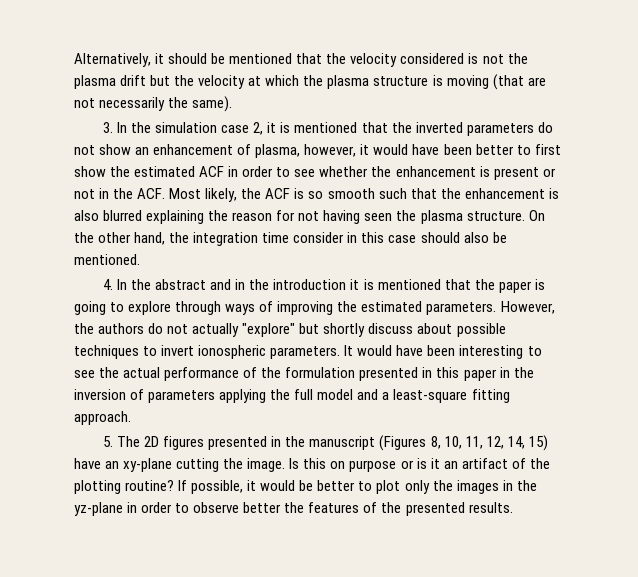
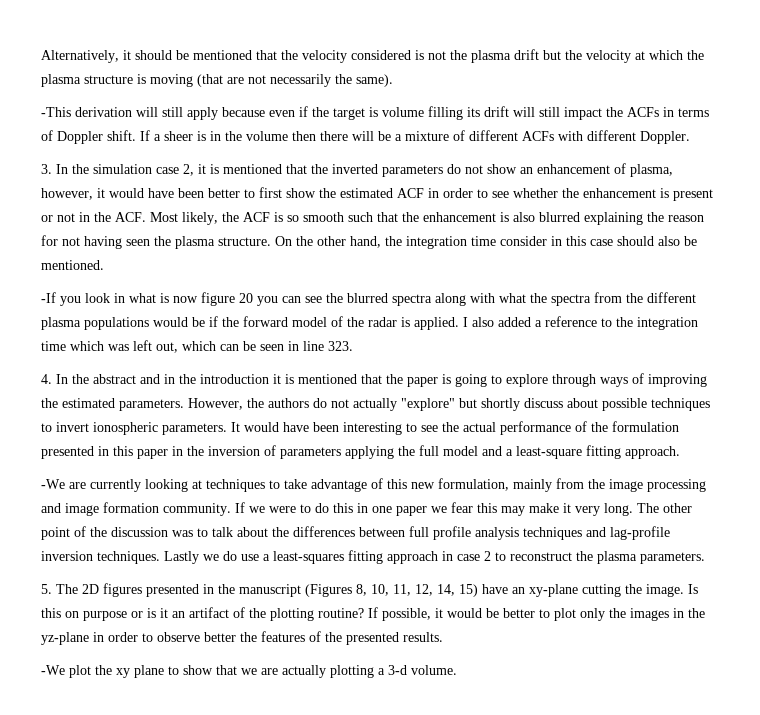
(233, 104) none -> [41,106,709,120] [41,130,690,144] // -This derivation will still apply because even if the target is volume filling its drift will still impact the ACFs in terms of Doppler shift. If a sheer is in the volume then there will be a mixture of different ACFs with different Doppler.
(140, 259) none -> [41,292,696,306] [41,316,698,330] [41,340,353,353] // -If you look in what is now figure 20 you can see the blurred spectra along with what the spectra from the different plasma populations would be if the forward model of the radar is applied. I also added a reference to the integration time which was left out, which can be seen in line 323.
(131, 418) none -> [41,478,706,492] [41,502,692,516] [41,526,670,540] [41,550,705,564] // -We are currently looking at techniques to take advantage of this new formulation, mainly from the image processing and image formation community. If we were to do this in one paper we fear this may make it very long. The other point of the discussion was to talk about the differences between full profile analysis techniques and lag-profile inversion techniques. Lastly we do use a least-squares fitting approach in case 2 to reconstruct the plasma parameters.
(513, 507) none -> [41,665,457,678] // -We plot the xy plane to show that we are actually plotting a 3-d volume.

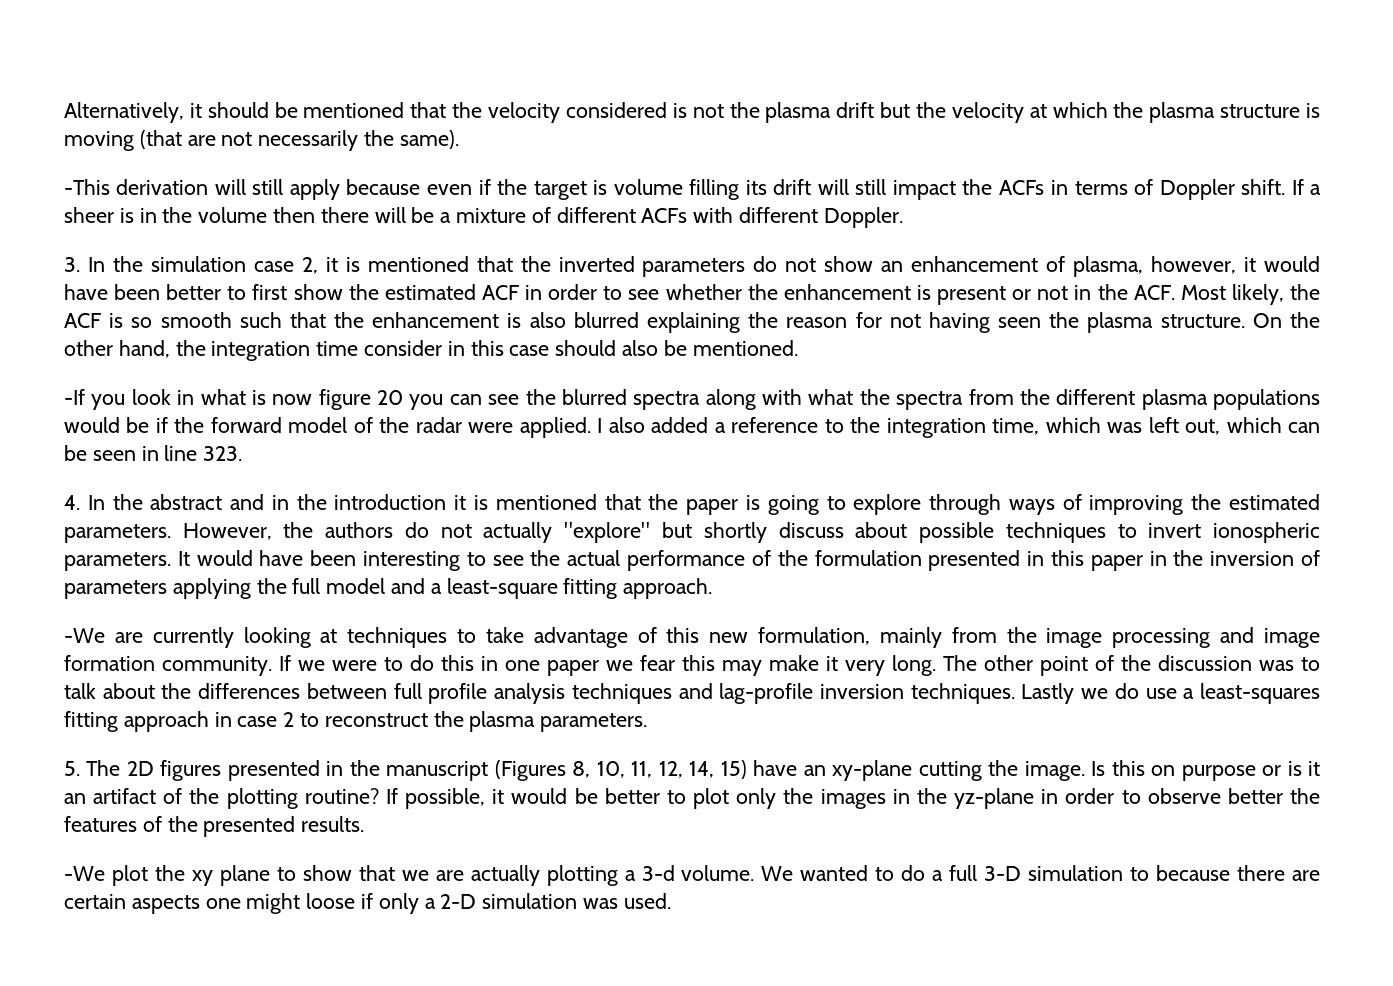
[401,317,410,327] is -> [468,422,514,433] were
[41,341,66,351] time -> [992,418,1040,435] time,
(457, 670) none -> [761,865,1321,881] [64,893,671,914] We wanted to do a full 3-D simulation to because there are certain aspects one might loose if only a 2-D simulation was used.

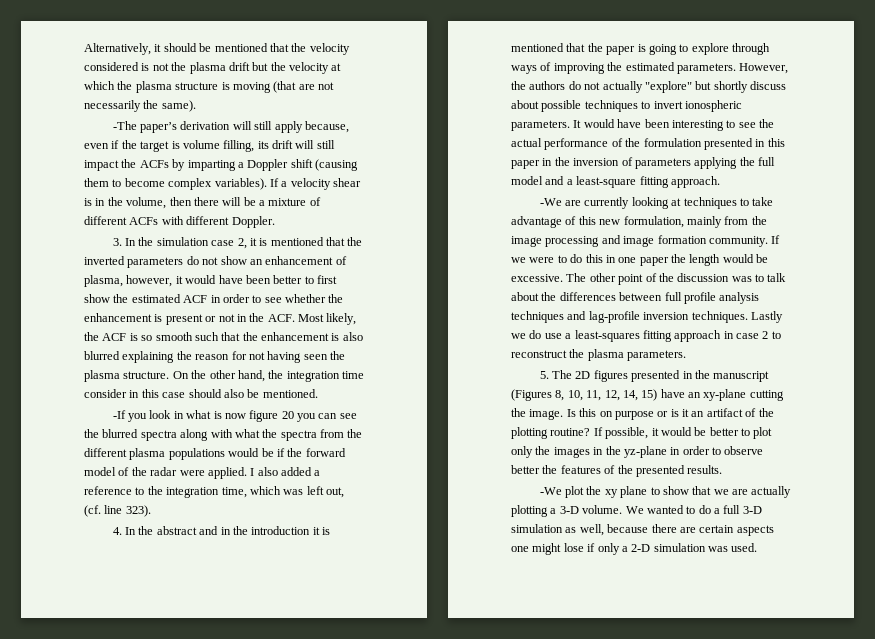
[64,179,110,195] -This -> [112,121,178,133] -The paper’s
[346,179,421,195] because -> [304,121,349,133] because,
[688,179,739,200] filling -> [223,140,255,152] filling,
[1050,179,1321,200] [64,207,114,223] in terms of Doppler shift. If a sheer -> [172,159,358,171] [84,178,361,190] by imparting a Doppler shift (causing them to become complex variables). If a velocity shear
[198,207,268,223] volume -> [126,197,167,209] volume,
[1226,417,1321,433] [64,445,243,461] which can be seen in line 323. -> [84,505,151,517] (cf. line 323).
[605,655,936,676] we fear this may make it very long. -> [671,254,769,266] [511,274,563,282] the length would be excessive.
[641,865,675,881] 3-d -> [559,506,579,514] 3-D
[1130,867,1150,881] to -> [565,524,604,536] as well,
[306,893,356,909] loose -> [563,543,584,552] lose

